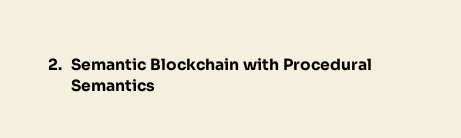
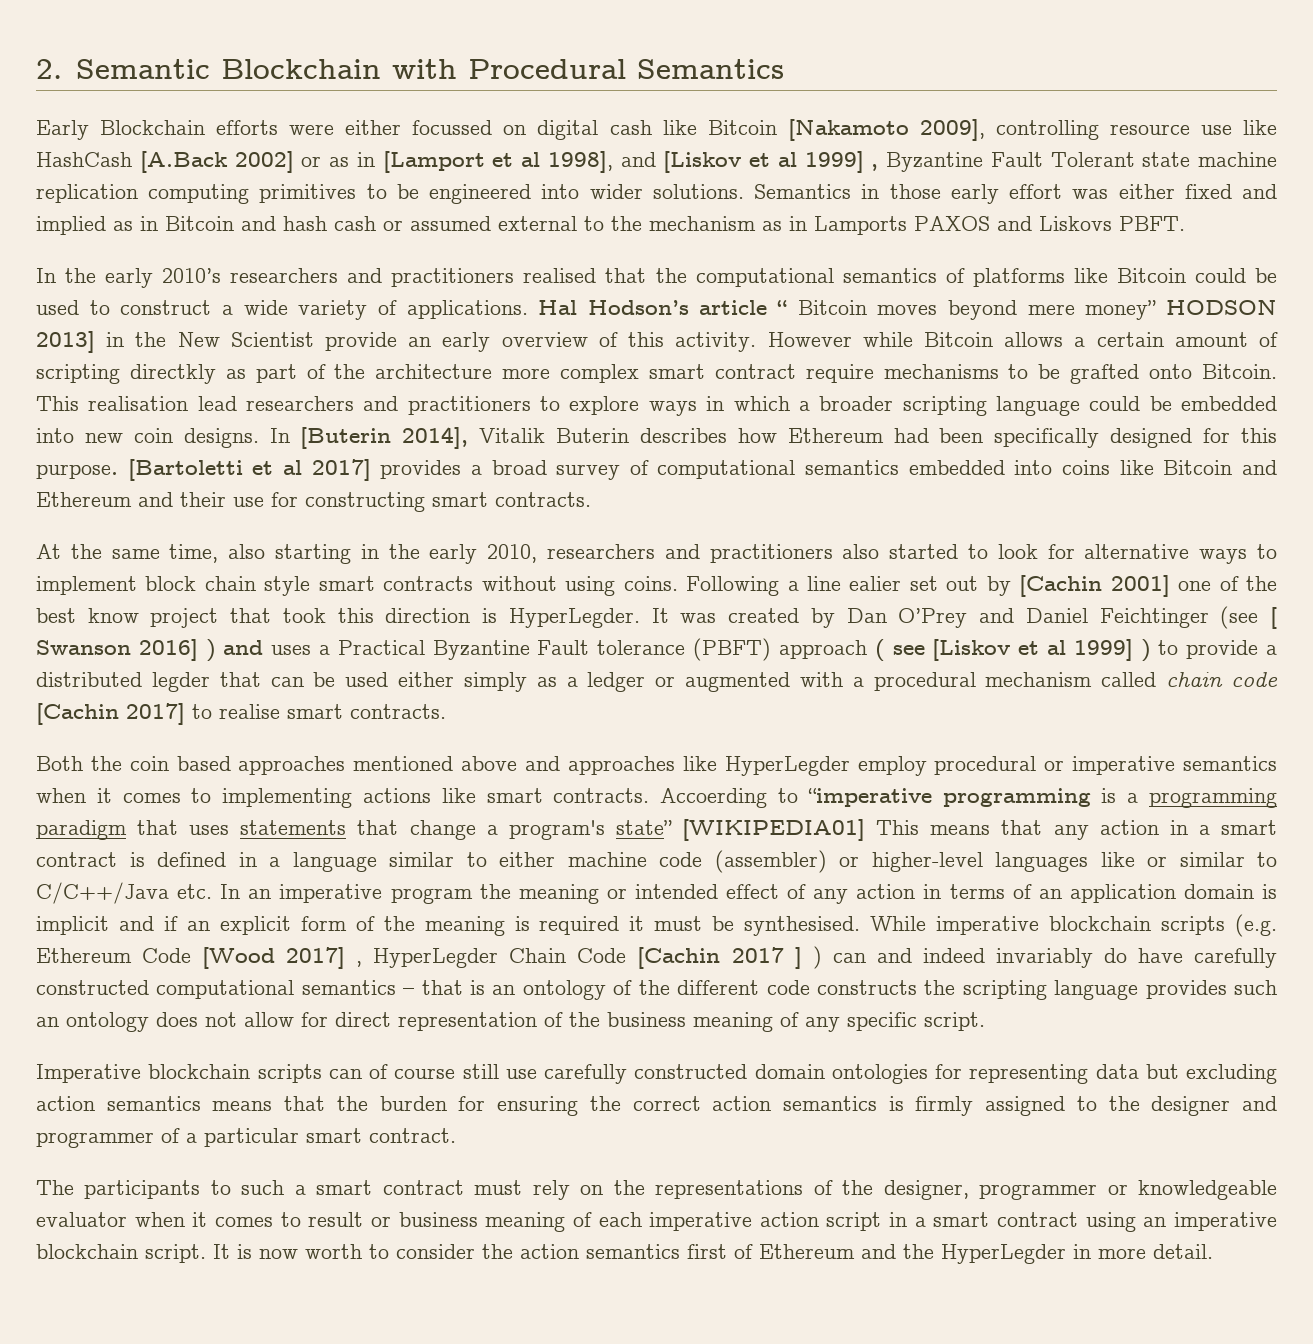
(155, 85) none -> [36,119,1277,141] [36,151,1277,173] [36,184,1278,204] [36,216,1185,235] [36,268,1277,288] [36,300,1277,320] [36,331,1278,353] [36,364,1278,384] [36,396,1277,416] [36,427,1278,449] [36,459,1278,481] [36,492,591,512] [36,544,1277,564] [36,575,1278,597] [36,606,1277,629] [36,638,1278,662] [36,672,1279,692] [36,703,446,725] [36,756,1277,776] [36,788,1277,808] [36,819,1277,841] [36,850,1277,873] [36,882,1277,904] [36,914,1277,937] [36,946,1277,969] [36,980,1277,1000] [36,1012,985,1032] [36,1064,1277,1084] [36,1096,1277,1116] [36,1128,456,1148] [36,1180,1278,1200] [36,1212,1277,1232] [36,1244,1213,1264] // Early Blockchain efforts were either focussed on digital cash like Bitcoin [Nakamoto 2009], controlling resource use like HashCash [A.Back 2002] or as in [Lamport et al 1998], and [Liskov et al 1999] , Byzantine Fault Tolerant state machine replication computing primitives to be engineered into wider solutions. Semantics in those early effort was either fixed and implied as in Bitcoin and hash cash or assumed external to the mechanism as in Lamports PAXOS and Liskovs PBFT. // In the early 2010’s researchers and practitioners realised that the computational semantics of platforms like Bitcoin could be used to construct a wide variety of applications. Hal Hodson’s article “ Bitcoin moves beyond mere money” HODSON 2013] in the New Scientist provide an early overview of this activity. However while Bitcoin allows a certain amount of scripting directkly as part of the architecture more complex smart contract require mechanisms to be grafted onto Bitcoin. This realisation lead researchers and practitioners to explore ways in which a broader scripting language could be embedded into new coin designs. In [Buterin 2014], Vitalik Buterin describes how Ethereum had been specifically designed for this purpose. [Bartoletti et al 2017] provides a broad survey of computational semantics embedded into coins like Bitcoin and Ethereum and their use for constructing smart contracts. // At the same time, also starting in the early 2010, researchers and practitioners also started to look for alternative ways to implement block chain style smart contracts without using coins. Following a line ealier set out by [Cachin 2001] one of the best know project that took this direction is HyperLegder. It was created by Dan O’Prey and Daniel Feichtinger (see [ Swanson 2016] ) and uses a Practical Byzantine Fault tolerance (PBFT) approach ( see [Liskov et al 1999] ) to provide a distributed legder that can be used either simply as a ledger or augmented with a procedural mechanism called chain code [Cachin 2017] to realise smart contracts. // Both the coin based approaches mentioned above and approaches like HyperLegder employ procedural or imperative semantics when it comes to implementing actions like smart contracts. Accoerding to “imperative programming is a programming paradigm that uses statements that change a program's state” [WIKIPEDIA01] This means that any action in a smart contract is defined in a language similar to either machine code (assembler) or higher-level languages like or similar to C/C++/Java etc. In an imperative program the meaning or intended effect of any action in terms of an application domain is implicit and if an explicit form of the meaning is required it must be synthesised. While imperative blockchain scripts (e.g. Ethereum Code [Wood 2017] , HyperLegder Chain Code [Cachin 2017 ] ) can and indeed invariably do have carefully constructed computational semantics – that is an ontology of the different code constructs the scripting language provides such an ontology does not allow for direct representation of the business meaning of any specific script. // Imperative blockchain scripts can of course still use carefully constructed domain ontologies for representing data but excluding action semantics means that the burden for ensuring the correct action semantics is firmly assigned to the designer and programmer of a particular smart contract. // The participants to such a smart contract must rely on the representations of the designer, programmer or knowledgeable evaluator when it comes to result or business meaning of each imperative action script in a smart contract using an imperative blockchain script. It is now worth to consider the action semantics first of Ethereum and the HyperLegder in more detail.

